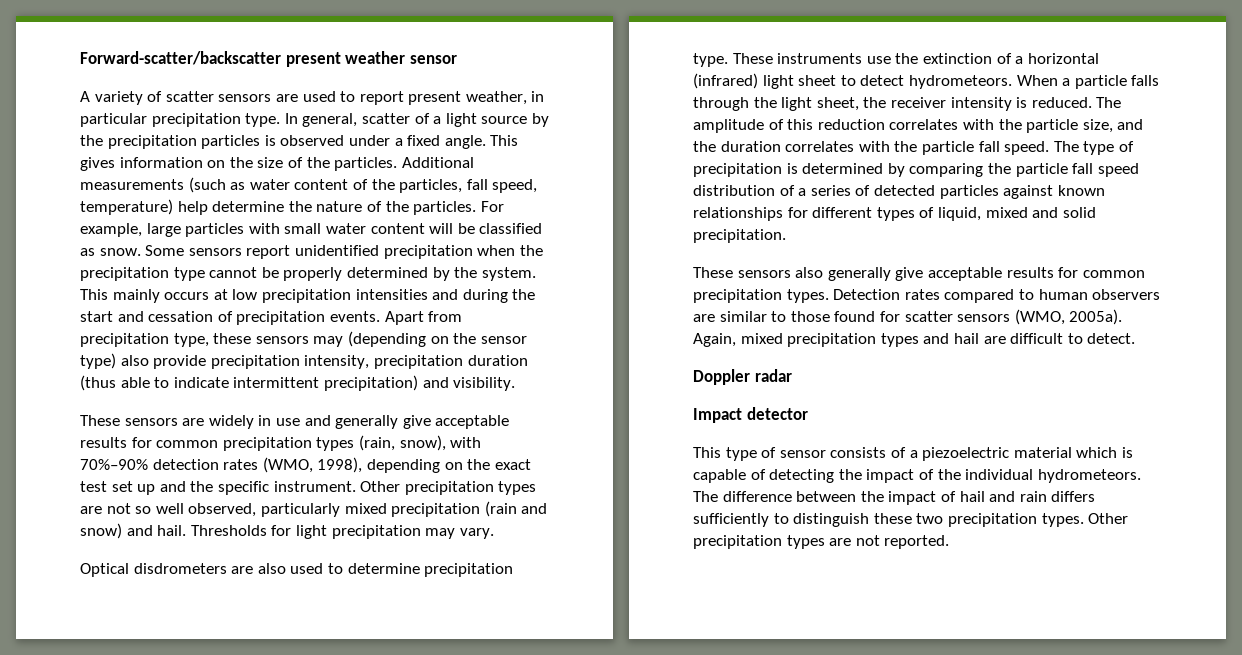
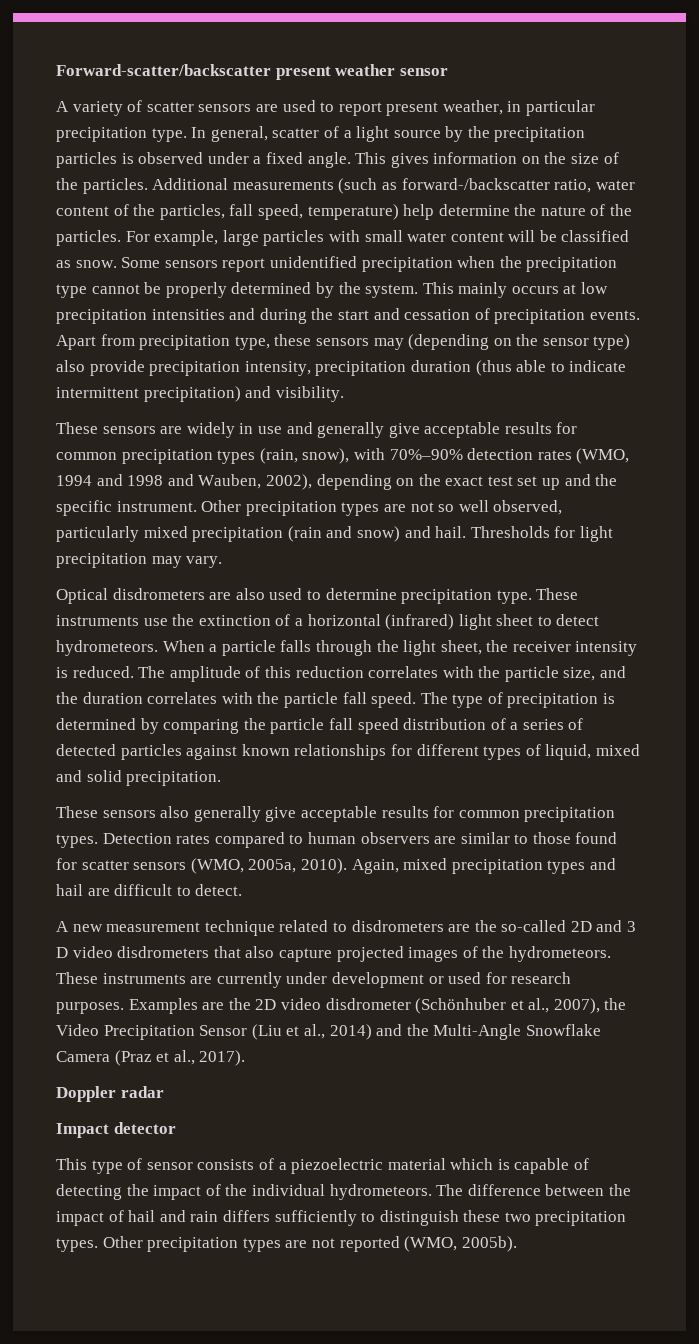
(246, 186) none -> [401,178,592,193] forward-/backscatter ratio,
[317,457,363,473] 1998), -> [56,474,312,490] 1994 and 1998 and Wauben, 2002),
[1069,309,1123,325] 2005a). -> [248,858,347,874] 2005a, 2010).
(1136, 338) none -> [56,920,637,936] [56,946,611,962] [56,972,572,988] [56,998,627,1014] [56,1024,601,1040] [56,1050,246,1066] // A new measurement technique related to disdrometers are the so-called 2D and 3 D video disdrometers that also capture projected images of the hydrometeors. These instruments are currently under development or used for research purposes. Examples are the 2D video disdrometer (Schönhuber et al., 2007), the Video Precipitation Sensor (Liu et al., 2014) and the Multi-Angle Snowflake Camera (Praz et al., 2017).
[884,535,950,549] reported. -> [339,1236,517,1252] reported (WMO, 2005b).

